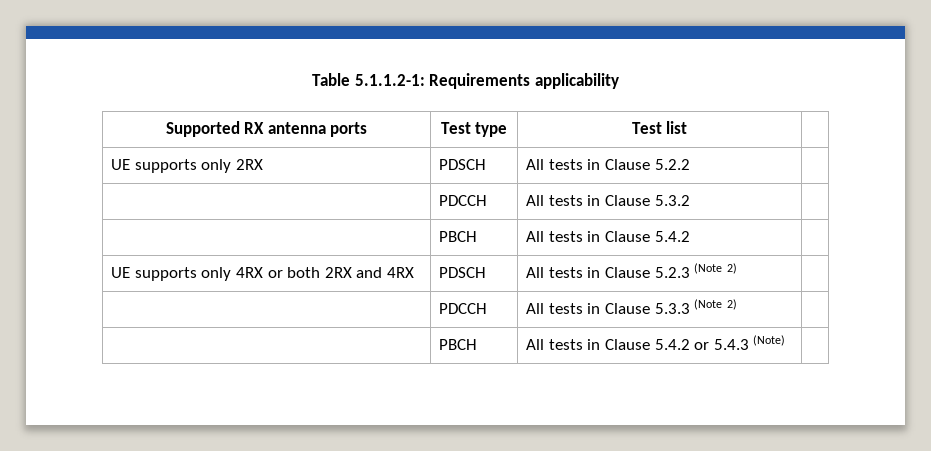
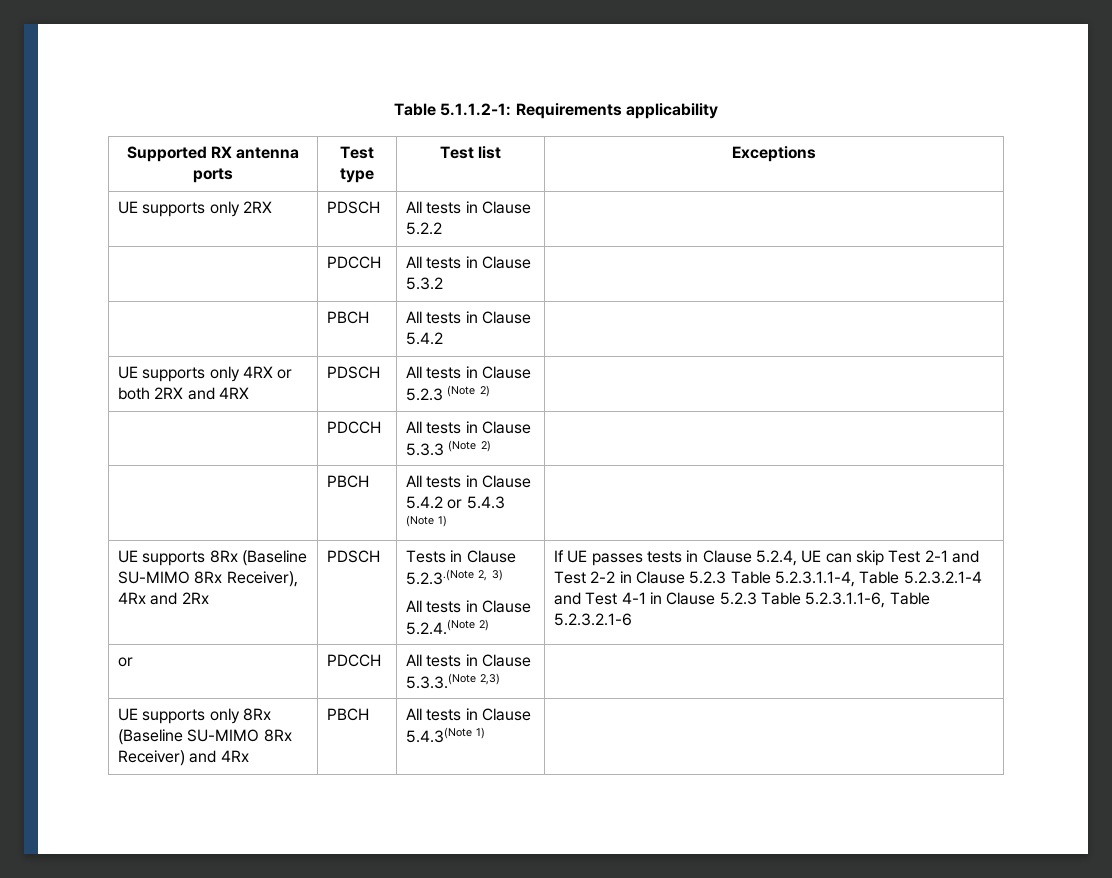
(688, 127) none -> [732,146,816,162] Exceptions
[753,335,786,346] (Note) -> [405,515,448,527] [117,550,307,566] [117,571,298,587] [117,592,209,605] [326,550,380,563] [405,550,516,563] [405,569,503,585] [405,600,531,613] [405,619,490,635] [553,550,979,566] [553,571,982,587] [553,592,930,608] [553,613,632,626] [117,657,133,667] [326,654,381,667] [405,654,531,667] [405,673,501,689] [117,708,271,724] [117,729,292,745] [117,750,249,766] [326,708,369,721] [405,708,531,721] [405,727,486,743] (Note 1) | // UE supports 8Rx (Baseline SU-MIMO 8Rx Receiver), 4Rx and 2Rx | PDSCH | Tests in Clause 5.2.3.(Note 2, 3) // All tests in Clause 5.2.4.(Note 2) | If UE passes tests in Clause 5.2.4, UE can skip Test 2-1 and Test 2-2 in Clause 5.2.3 Table 5.2.3.1.1-4, Table 5.2.3.2.1-4 and Test 4-1 in Clause 5.2.3 Table 5.2.3.1.1-6, Table 5.2.3.2.1-6 // or | PDCCH | All tests in Clause 5.3.3.(Note 2,3) | // UE supports only 8Rx (Baseline SU-MIMO 8Rx Receiver) and 4Rx | PBCH | All tests in Clause 5.4.3(Note 1)

